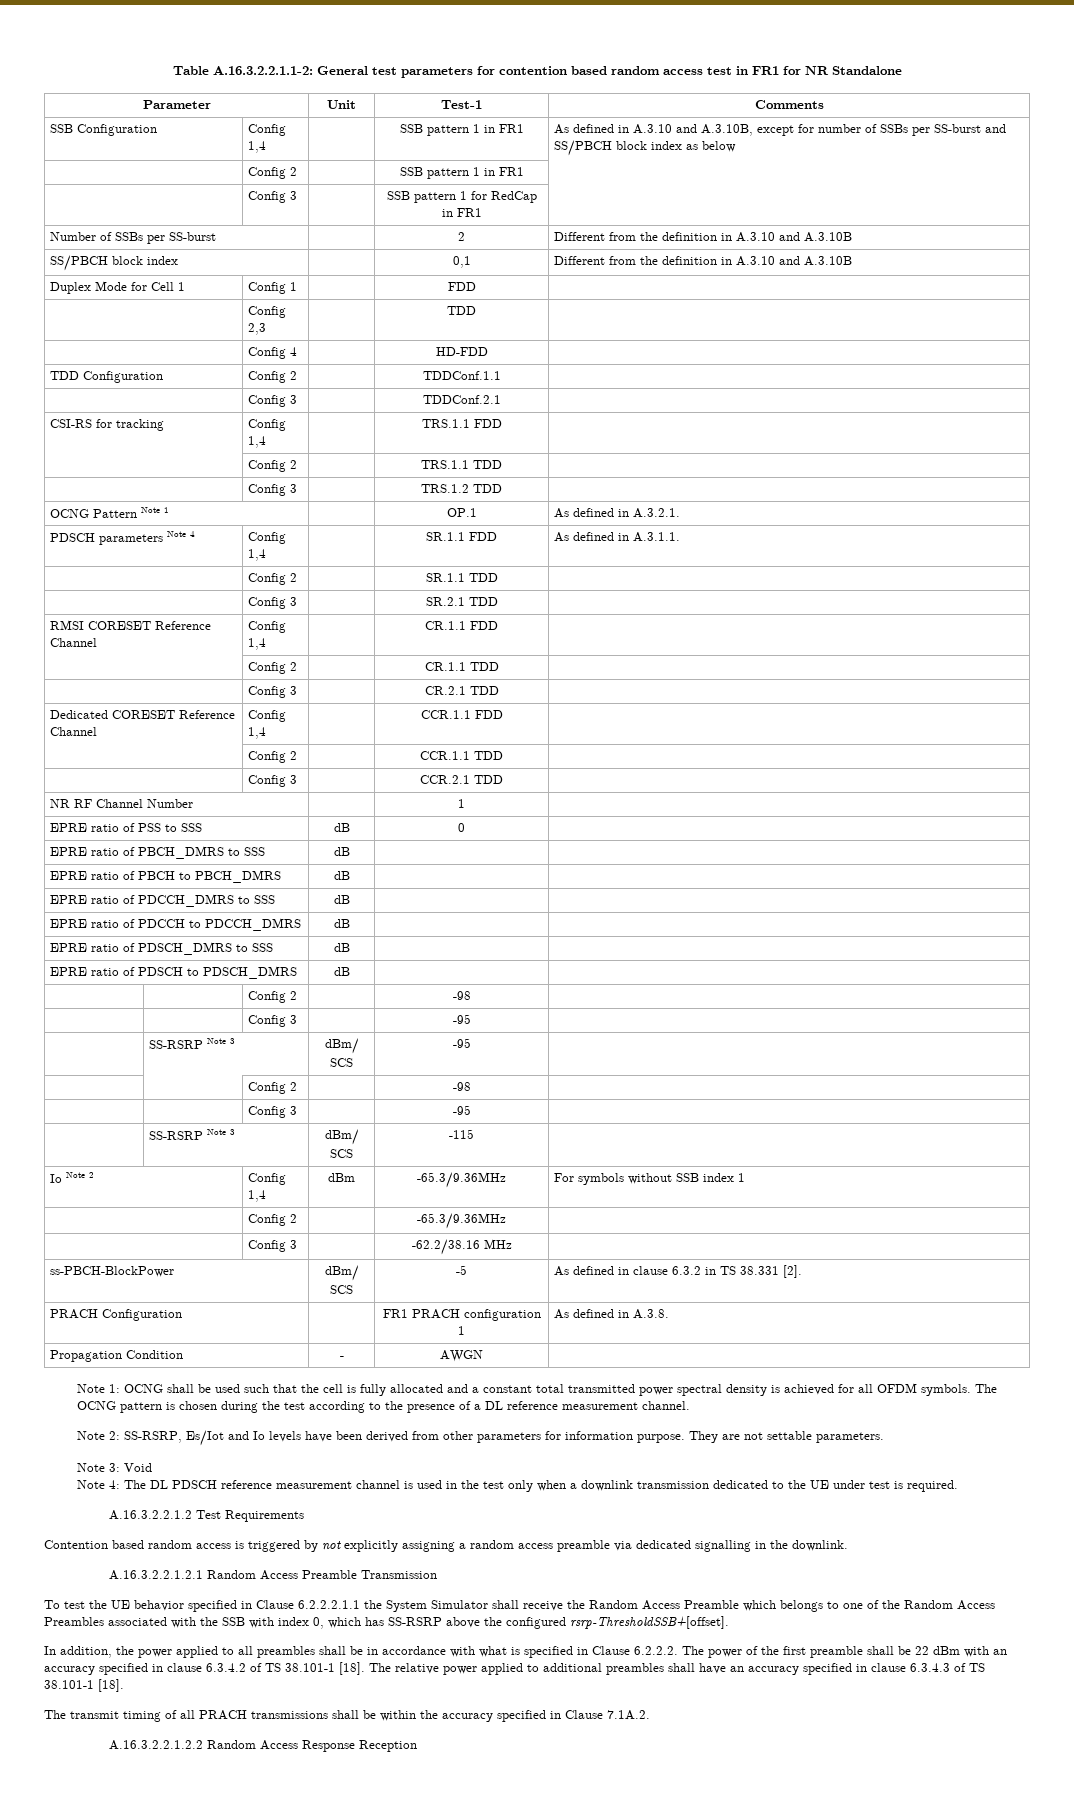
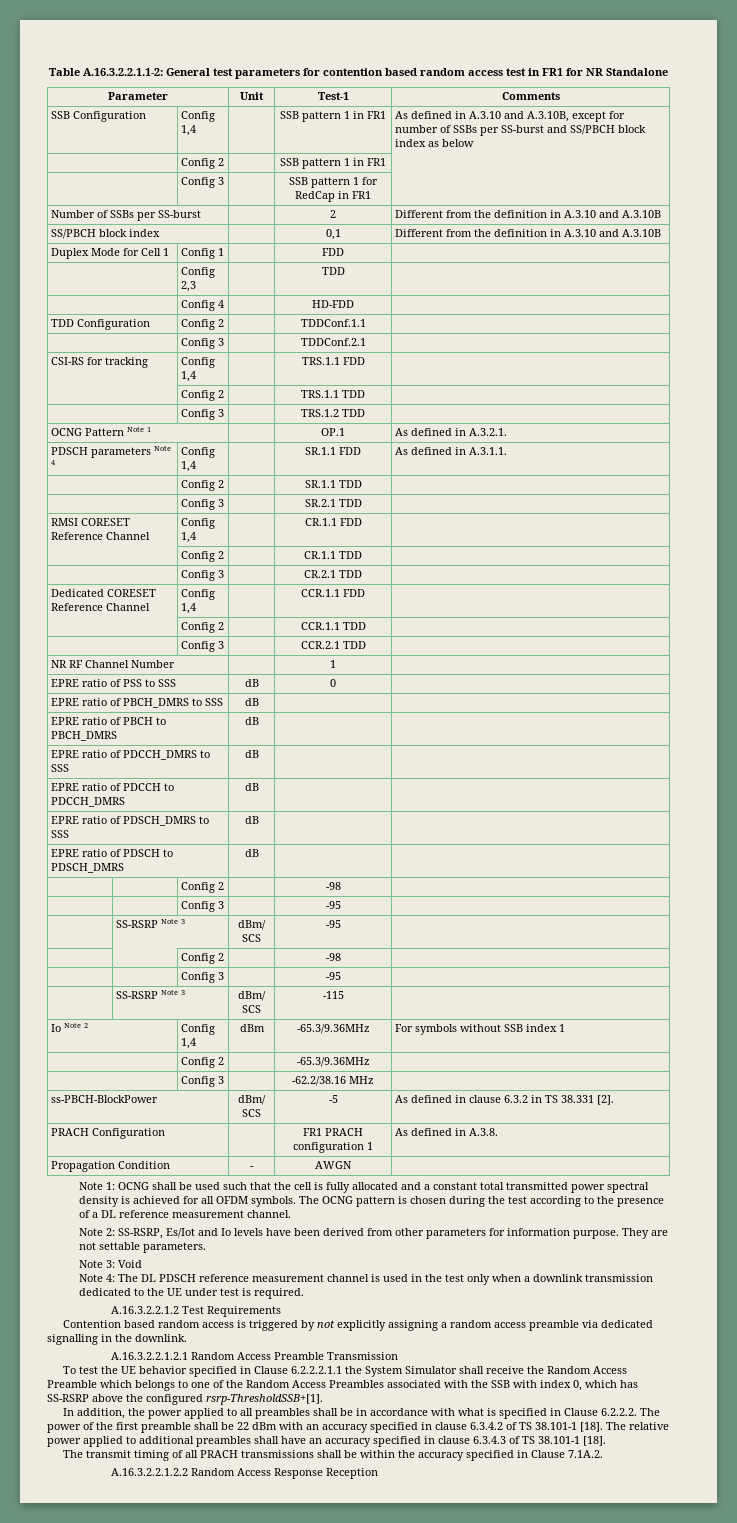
[570,1615,729,1629] rsrp-ThresholdSSB+[offset]. -> [206,1394,323,1405] rsrp-ThresholdSSB+[1].

